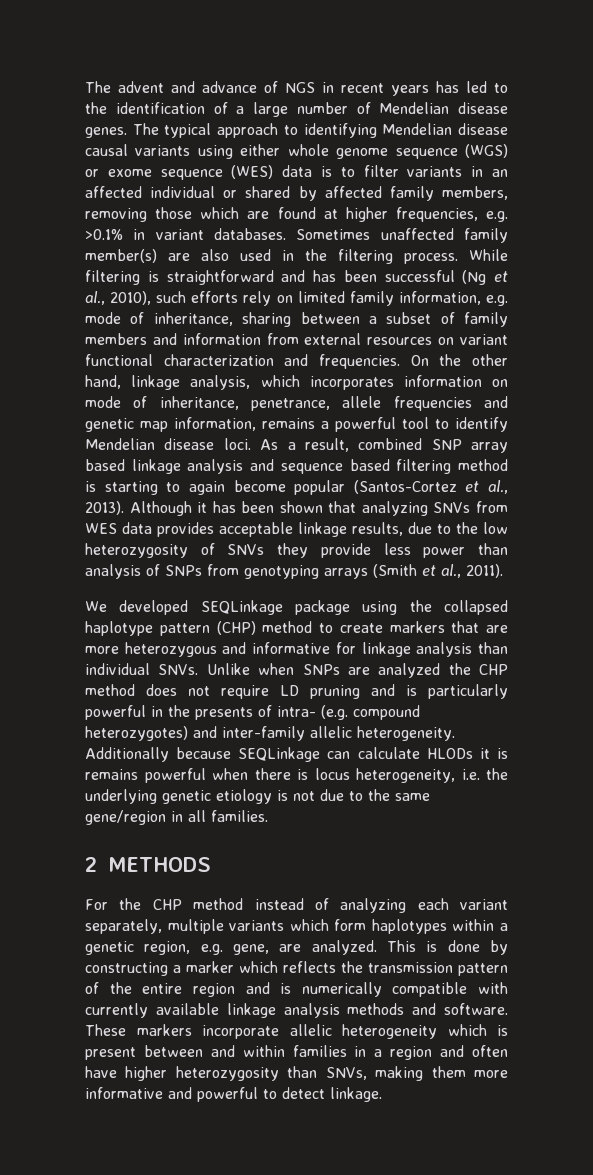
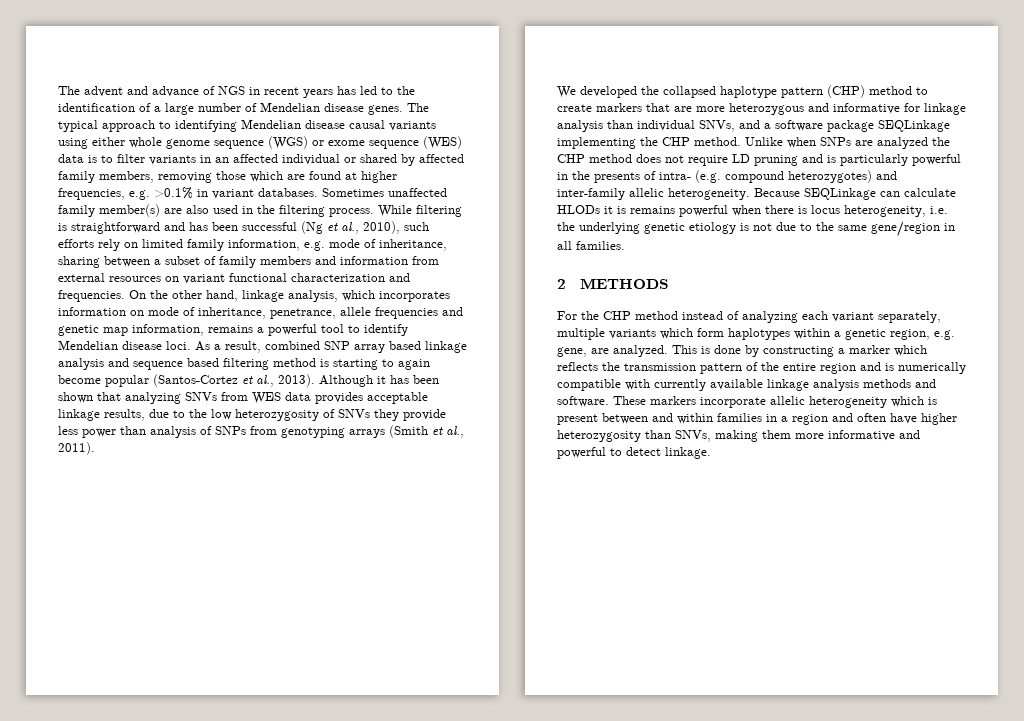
[200,600,398,615] SEQLinkage package using -> (637, 92) none
[158,664,199,675] SNVs. -> [699,120,950,132] [557,137,741,149] SNVs, and a software package SEQLinkage implementing the CHP method.
[85,747,232,762] Additionally because -> [754,188,800,197] Because

